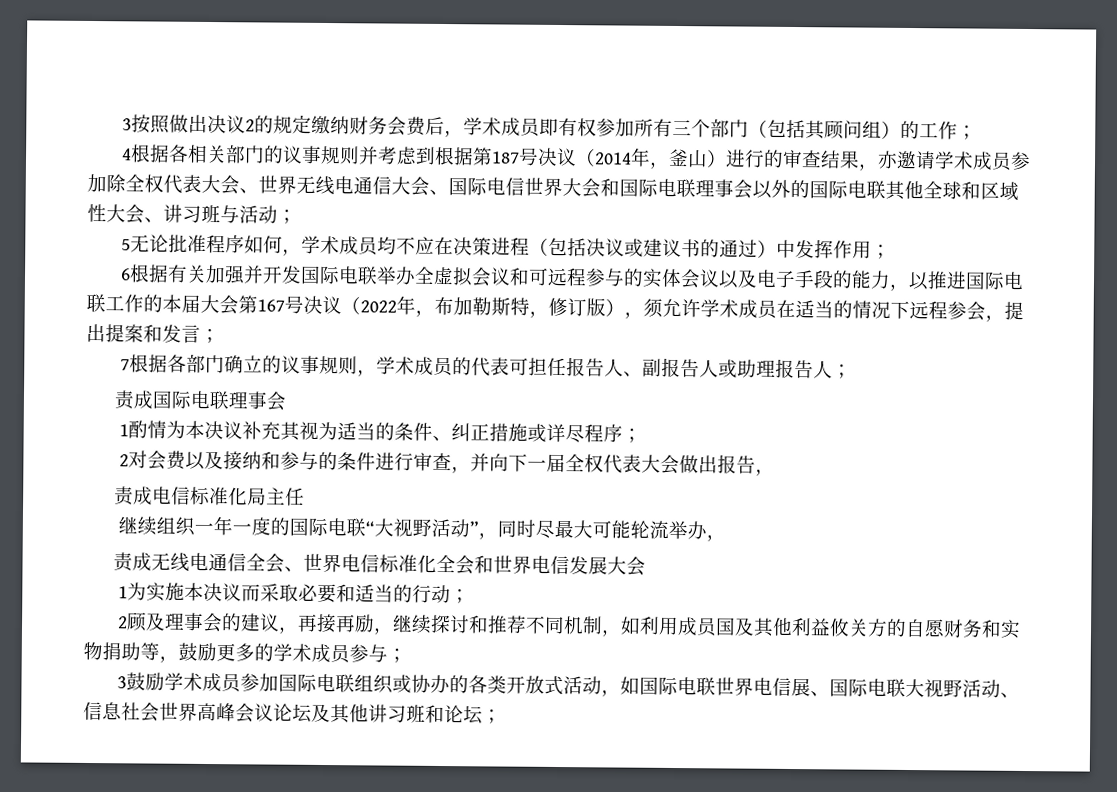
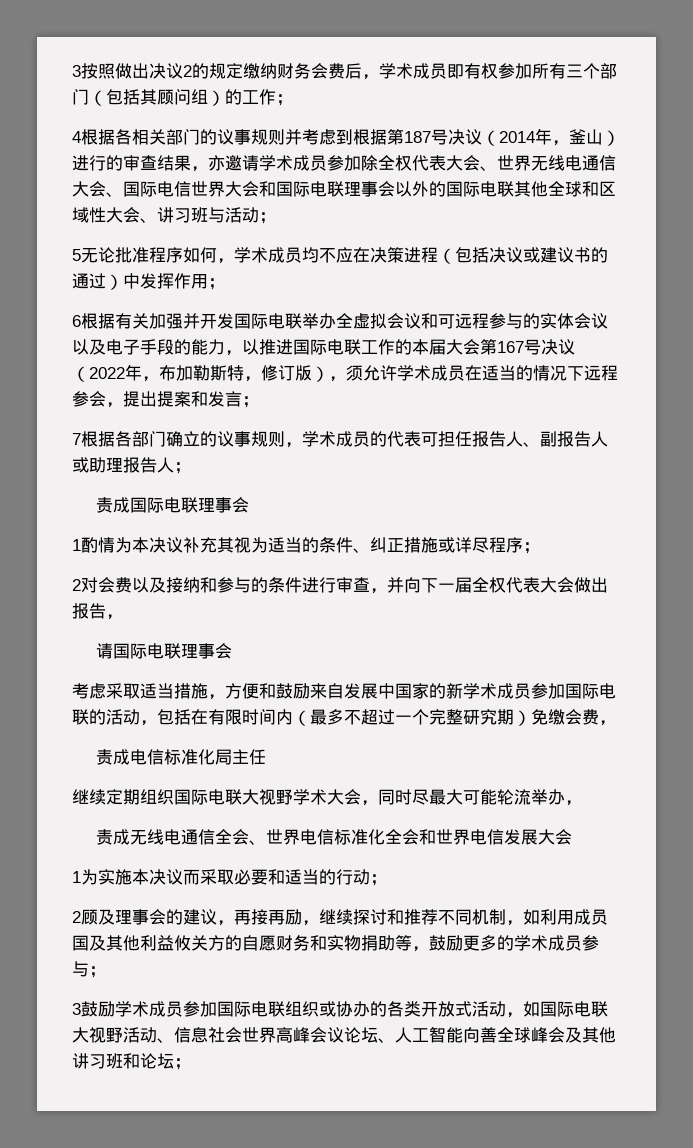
(776, 472) none -> [96,643,233,659] [72,683,616,700] [72,709,616,726] // 请国际电联理事会 // 考虑采取适当措施，方便和鼓励来自发展中国家的新学术成员参加国际电联的活动，包括在有限时间内（最多不超过一个完整研究期）免缴会费，
[156,516,480,538] 组织一年一度的国际电联“大视野活动” -> [106,789,361,805] 定期组织国际电联大视野学术大会
[715,677,907,697] 世界电信展、国际电联 -> (608, 1009) none
(312, 713) none -> [378,1026,565,1043] 、人工智能向善全球峰会

